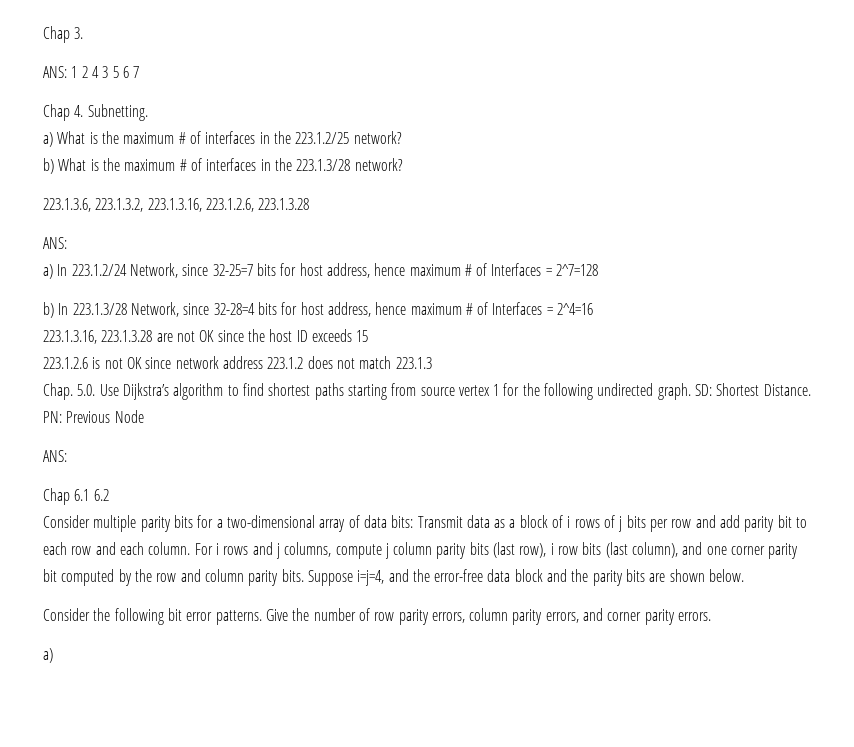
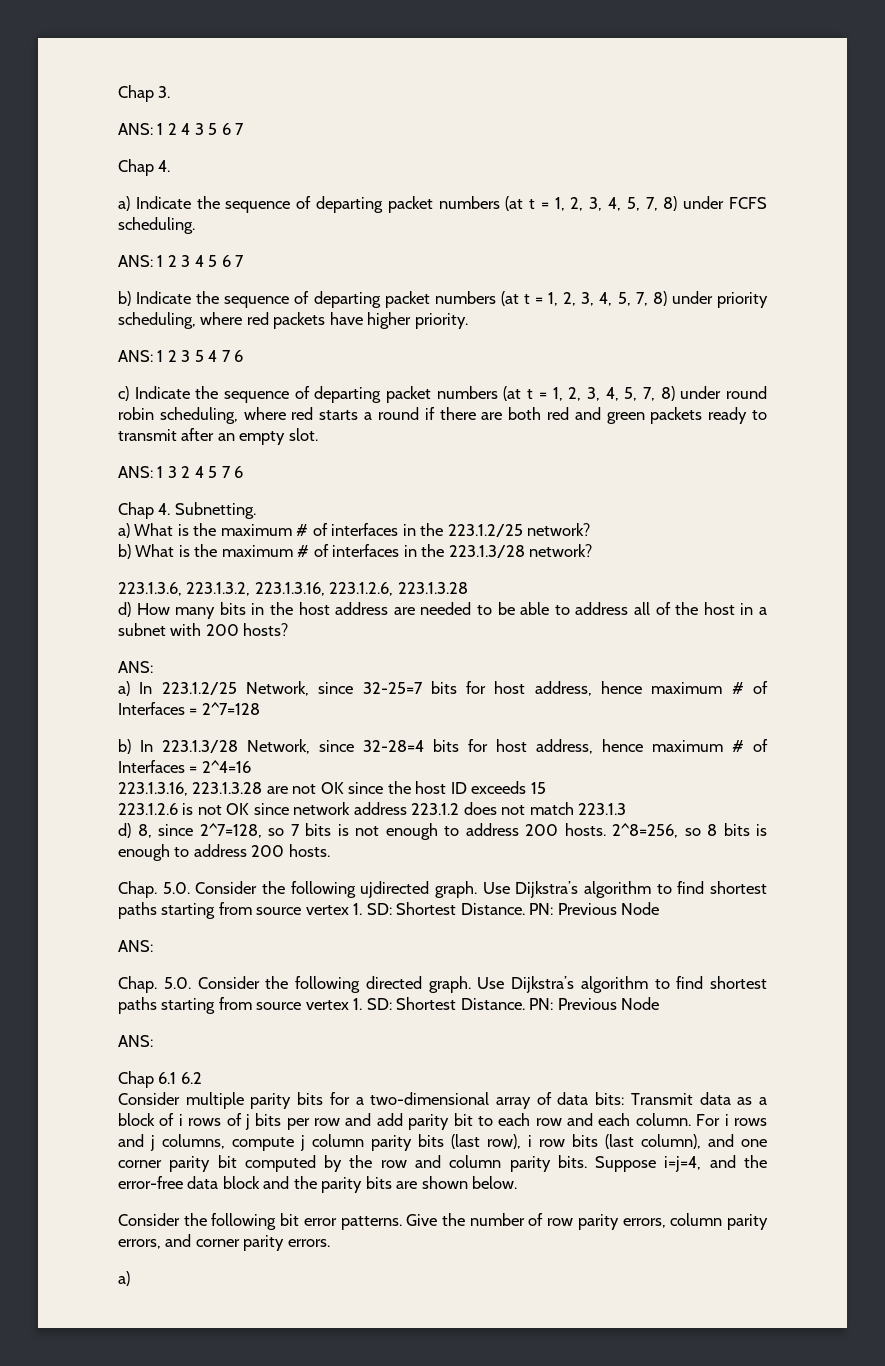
(84, 111) none -> [118,196,767,213] [118,217,195,234] [118,255,245,267] [118,291,768,308] [118,312,468,329] [118,350,244,362] [118,386,768,403] [118,407,767,424] [118,428,318,445] [118,466,244,478] [118,502,171,519] // a) Indicate the sequence of departing packet numbers (at t = 1, 2, 3, 4, 5, 7, 8) under FCFS scheduling. // ANS: 1 2 3 4 5 6 7 // b) Indicate the sequence of departing packet numbers (at t = 1, 2, 3, 4, 5, 7, 8) under priority scheduling, where red packets have higher priority. // ANS: 1 2 3 5 4 7 6 // c) Indicate the sequence of departing packet numbers (at t = 1, 2, 3, 4, 5, 7, 8) under round robin scheduling, where red starts a round if there are both red and green packets ready to transmit after an empty slot. // ANS: 1 3 2 4 5 7 6 // Chap 4.
(310, 204) none -> [118,602,768,619] [118,623,289,636] // d) How many bits in the host address are needed to be able to address all of the host in a subnet with 200 hosts?
[71,264,127,276] 223.1.2/24 -> [161,682,237,695] 223.1.2/25
[43,383,96,400] Chap. 5.0. -> [118,823,767,840] [118,844,330,861] [118,881,478,898] d) 8, since 2^7=128, so 7 bits is not enough to address 200 hosts. 2^8=256, so 8 bits is enough to address 200 hosts. // Chap. 5.0. Consider the following ujdirected graph.
[493,383,691,400] 1 for the following undirected graph. -> [353,902,660,915] [118,940,153,952] [118,976,767,993] [118,997,363,1014] 1. SD: Shortest Distance. PN: Previous Node // ANS: // Chap. 5.0. Consider the following directed graph. Use Dijkstra’s algorithm to find shortest paths starting from source vertex 1.

